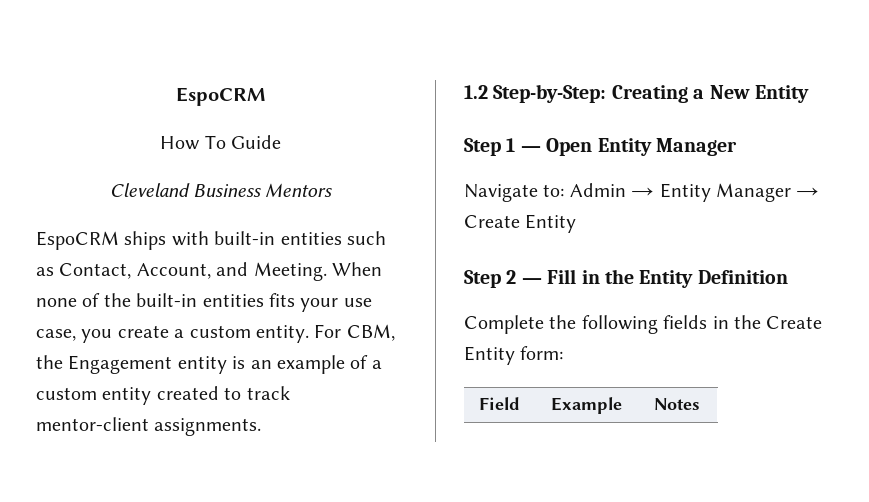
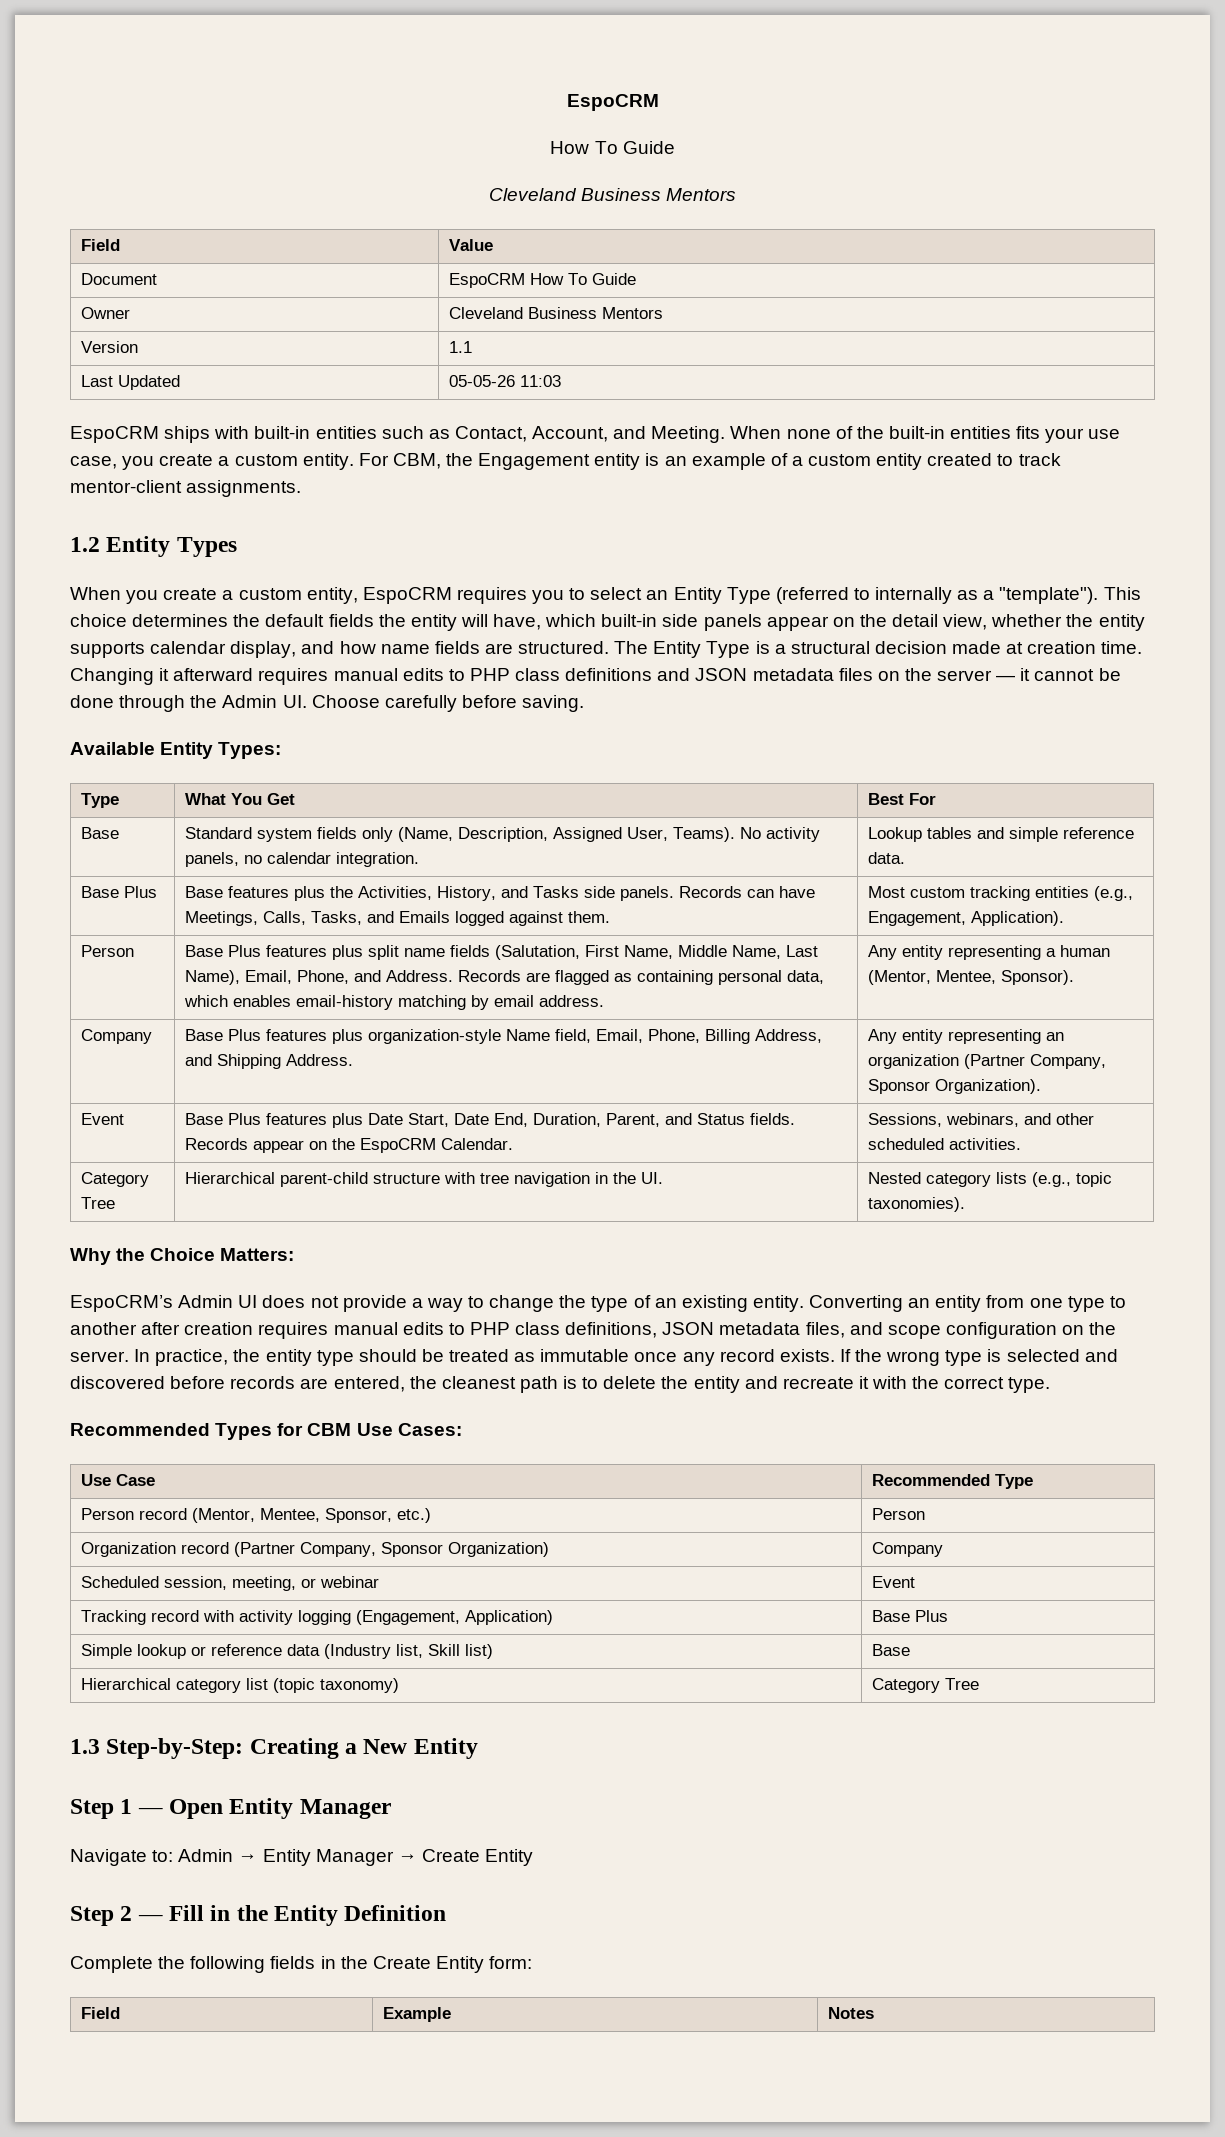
(333, 190) none -> [80,239,120,251] [448,239,493,251] [80,273,157,285] [448,273,636,288] [80,307,130,319] [448,307,663,319] [80,341,138,353] [448,341,472,353] [80,375,180,390] [448,375,561,387] // Field | Value // Document | EspoCRM How To Guide // Owner | Cleveland Business Mentors // Version | 1.1 // Last Updated | 05-05-26 11:03
(488, 92) none -> [106,536,237,557] [70,587,1141,604] [70,614,1145,631] [70,641,1143,658] [70,668,1121,685] [70,695,585,712] [70,742,282,759] [80,793,119,808] [184,793,295,805] [867,793,936,805] [80,827,119,839] [184,827,820,842] [184,852,419,867] [867,827,1134,842] [867,852,905,864] [80,886,157,898] [184,886,815,901] [184,911,610,926] [867,886,1133,901] [867,911,1064,926] [80,945,134,957] [184,945,818,960] [184,970,824,985] [183,995,604,1010] [867,945,1110,960] [867,970,1074,985] [80,1029,152,1044] [184,1029,822,1044] [184,1054,353,1069] [867,1029,1064,1044] [867,1054,1106,1069] [867,1079,1041,1094] [80,1113,124,1125] [184,1113,795,1128] [184,1138,513,1153] [867,1113,1094,1127] [867,1138,1021,1150] [80,1172,149,1187] [80,1197,115,1209] [184,1172,663,1187] [867,1172,1112,1187] [867,1197,965,1212] [70,1248,295,1265] [70,1295,1126,1312] [70,1322,1117,1339] [70,1349,1118,1366] [70,1376,1051,1393] [70,1423,462,1440] [80,1474,155,1486] [871,1474,1033,1489] [80,1508,431,1523] [871,1508,925,1520] [80,1542,549,1557] [871,1542,943,1557] [80,1576,379,1591] [871,1576,915,1588] [80,1610,553,1625] [871,1610,948,1622] [80,1644,493,1659] [871,1644,910,1656] [80,1678,399,1693] [871,1678,979,1693] [70,1739,100,1754] Entity Types // When you create a custom entity, EspoCRM requires you to select an Entity Type (referred to internally as a "template"). This choice determines the default fields the entity will have, which built-in side panels appear on the detail view, whether the entity supports calendar display, and how name fields are structured. The Entity Type is a structural decision made at creation time. Changing it afterward requires manual edits to PHP class definitions and JSON metadata files on the server — it cannot be done through the Admin UI. Choose carefully before saving. // Available Entity Types: // Type | What You Get | Best For // Base | Standard system fields only (Name, Description, Assigned User, Teams). No activity panels, no calendar integration. | Lookup tables and simple reference data. // Base Plus | Base features plus the Activities, History, and Tasks side panels. Records can have Meetings, Calls, Tasks, and Emails logged against them. | Most custom tracking entities (e.g., Engagement, Application). // Person | Base Plus features plus split name fields (Salutation, First Name, Middle Name, Last Name), Email, Phone, and Address. Records are flagged as containing personal data, which enables email-history matching by email address. | Any entity representing a human (Mentor, Mentee, Sponsor). // Company | Base Plus features plus organization-style Name field, Email, Phone, Billing Address, and Shipping Address. | Any entity representing an organization (Partner Company, Sponsor Organization). // Event | Base Plus features plus Date Start, Date End, Duration, Parent, and Status fields. Records appear on the EspoCRM Calendar. | Sessions, webinars, and other scheduled activities. // Category Tree | Hierarchical parent-child structure with tree navigation in the UI. | Nested category lists (e.g., topic taxonomies). // Why the Choice Matters: // EspoCRM’s Admin UI does not provide a way to change the type of an existing entity. Converting an entity from one type to another after creation requires manual edits to PHP class definitions, JSON metadata files, and scope configuration on the server. In practice, the entity type should be treated as immutable once any record exists. If the wrong type is selected and discovered before records are entered, the cleanest path is to delete the entity and recreate it with the correct type. // Recommended Types for CBM Use Cases: // Use Case | Recommended Type // Person record (Mentor, Mentee, Sponsor, etc.) | Person // Organization record (Partner Company, Sponsor Organization) | Company // Scheduled session, meeting, or webinar | Event // Tracking record with activity logging (Engagement, Application) | Base Plus // Simple lookup or reference data (Industry list, Skill list) | Base // Hierarchical category list (topic taxonomy) | Category Tree // 1.3

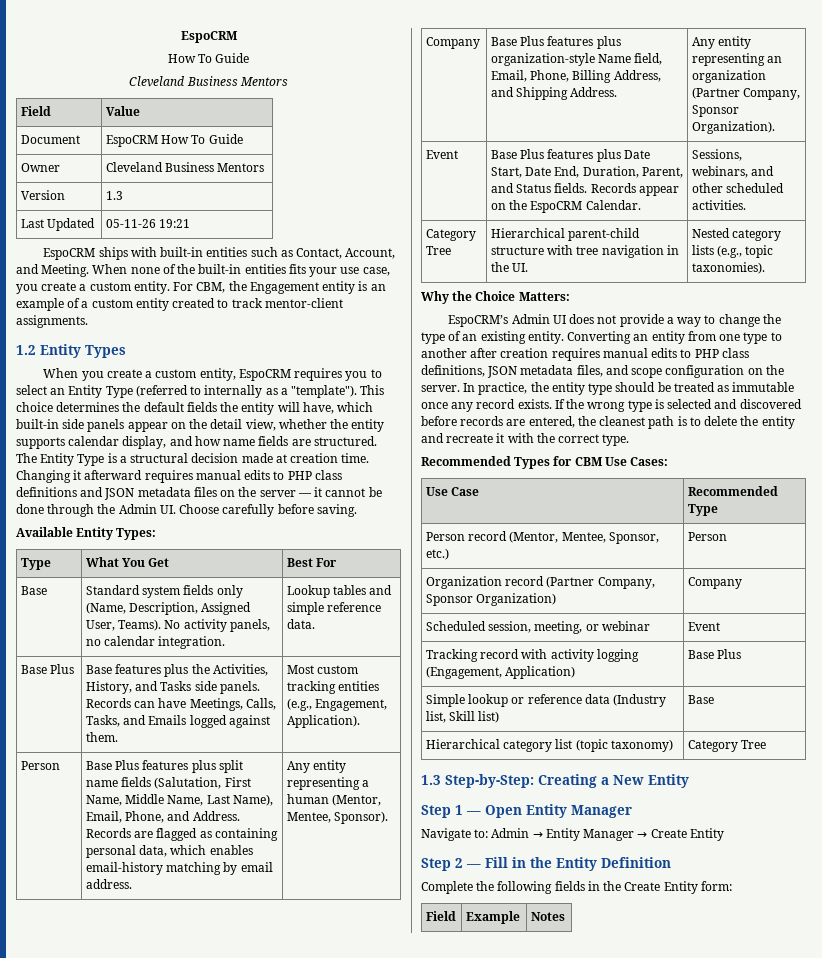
[448,341,472,353] 1.1 -> [105,191,123,200] 1.3
[448,375,561,387] 05-05-26 11:03 -> [105,219,191,228] 05-11-26 19:21

